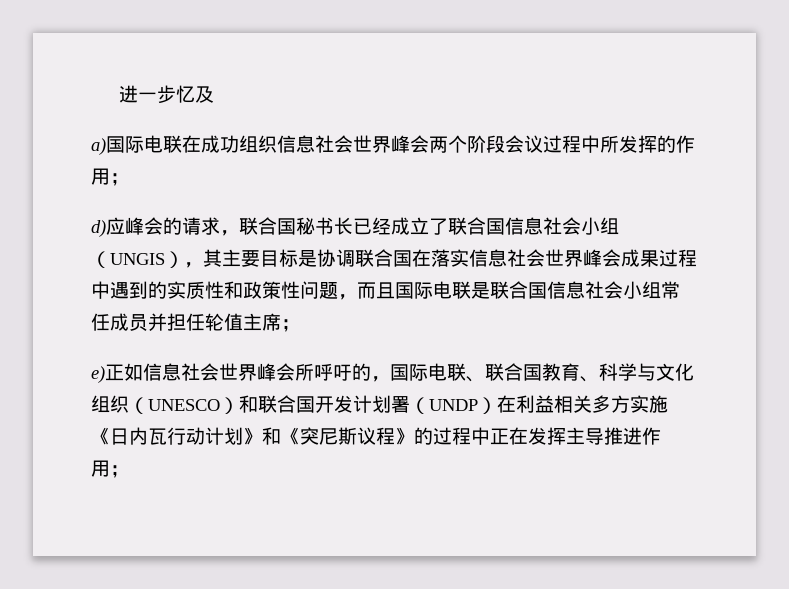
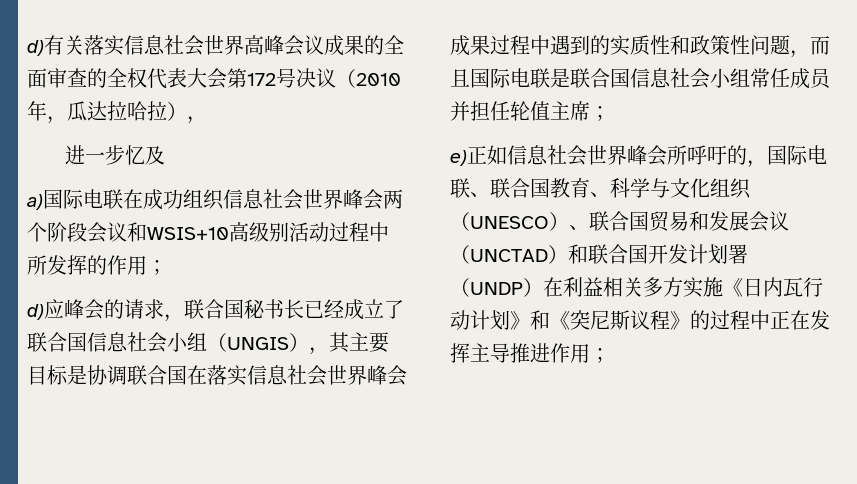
(119, 94) none -> [27,35,404,56] [27,68,401,89] [27,101,207,124] d)有关落实信息社会世界高峰会议成果的全面审查的全权代表大会第172号决议（2010年，瓜达拉哈拉）， //
(543, 144) none -> [127,222,329,242] 和WSIS+10高级别活动
(239, 405) none -> [569,211,789,232] [450,245,568,264] 、联合国贸易和发展会议（UNCTAD）

